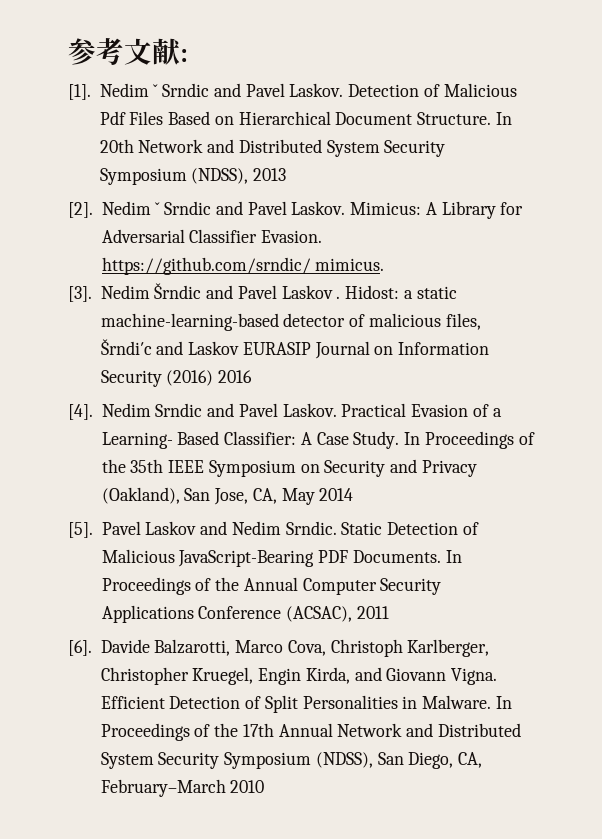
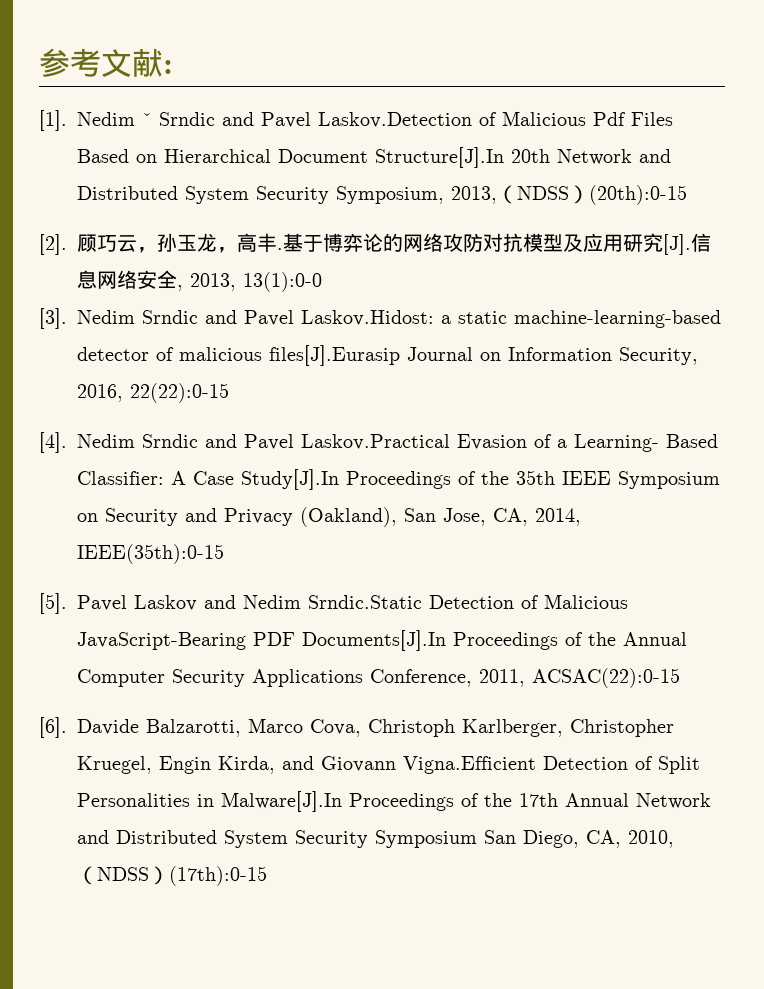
[289,83,420,97] Laskov. Detection -> [318,112,472,128] Laskov.Detection
[417,112,512,125] Structure. In -> [375,147,504,168] Structure[J].In
[99,168,287,185] [68,201,524,219] [101,229,323,243] [101,257,385,275] [68,283,400,302] Symposium (NDSS), 2013 // [2]. Nedim ˇ Srndic and Pavel Laskov. Mimicus: A Library for Adversarial Classifier Evasion. https://github.com/srndic/ mimicus. // [3]. Nedim Šrndic and Pavel Laskov . Hidost: -> [336,185,687,205] [39,233,711,255] [77,270,322,292] [39,308,434,329] Symposium, 2013,（NDSS）(20th):0-15 // [2].顾巧云，孙玉龙，高丰.基于博弈论的网络攻防对抗模型及应用研究[J].信息网络安全, 2013, 13(1):0-0 // [3]. Nedim Srndic and Pavel Laskov.Hidost:
[445,313,481,330] [100,339,490,359] [100,370,253,387] files, Šrndi′c and Laskov EURASIP Journal on Information Security (2016) 2016 -> [269,345,698,366] [77,383,229,403] files[J].Eurasip Journal on Information Security, 2016, 22(22):0-15
[282,403,407,417] Laskov. Practical -> [301,434,450,450] Laskov.Practical
[353,431,421,449] Study. In -> [241,469,339,490] Study[J].In
[281,488,354,505] May 2014 -> [535,508,581,526] [77,544,224,564] 2014, IEEE(35th):0-15
[285,521,383,535] Srndic. Static -> [308,595,422,609] Srndic.Static
[352,550,462,563] Documents. In -> [302,630,446,651] Documents[J].In
[198,606,389,622] Conference (ACSAC), 2011 -> [370,668,680,688] Conference, 2011, ACSAC(22):0-15
[451,668,498,685] [100,696,165,709] Vigna. Efficient -> [403,756,536,774] Vigna.Efficient
[422,695,512,709] Malware. In -> [221,791,342,812] Malware[J].In
[315,752,373,768] (NDSS), -> (477, 839) none
[100,779,265,797] February–March 2010 -> [628,830,674,848] [77,866,267,886] 2010,（NDSS）(17th):0-15

